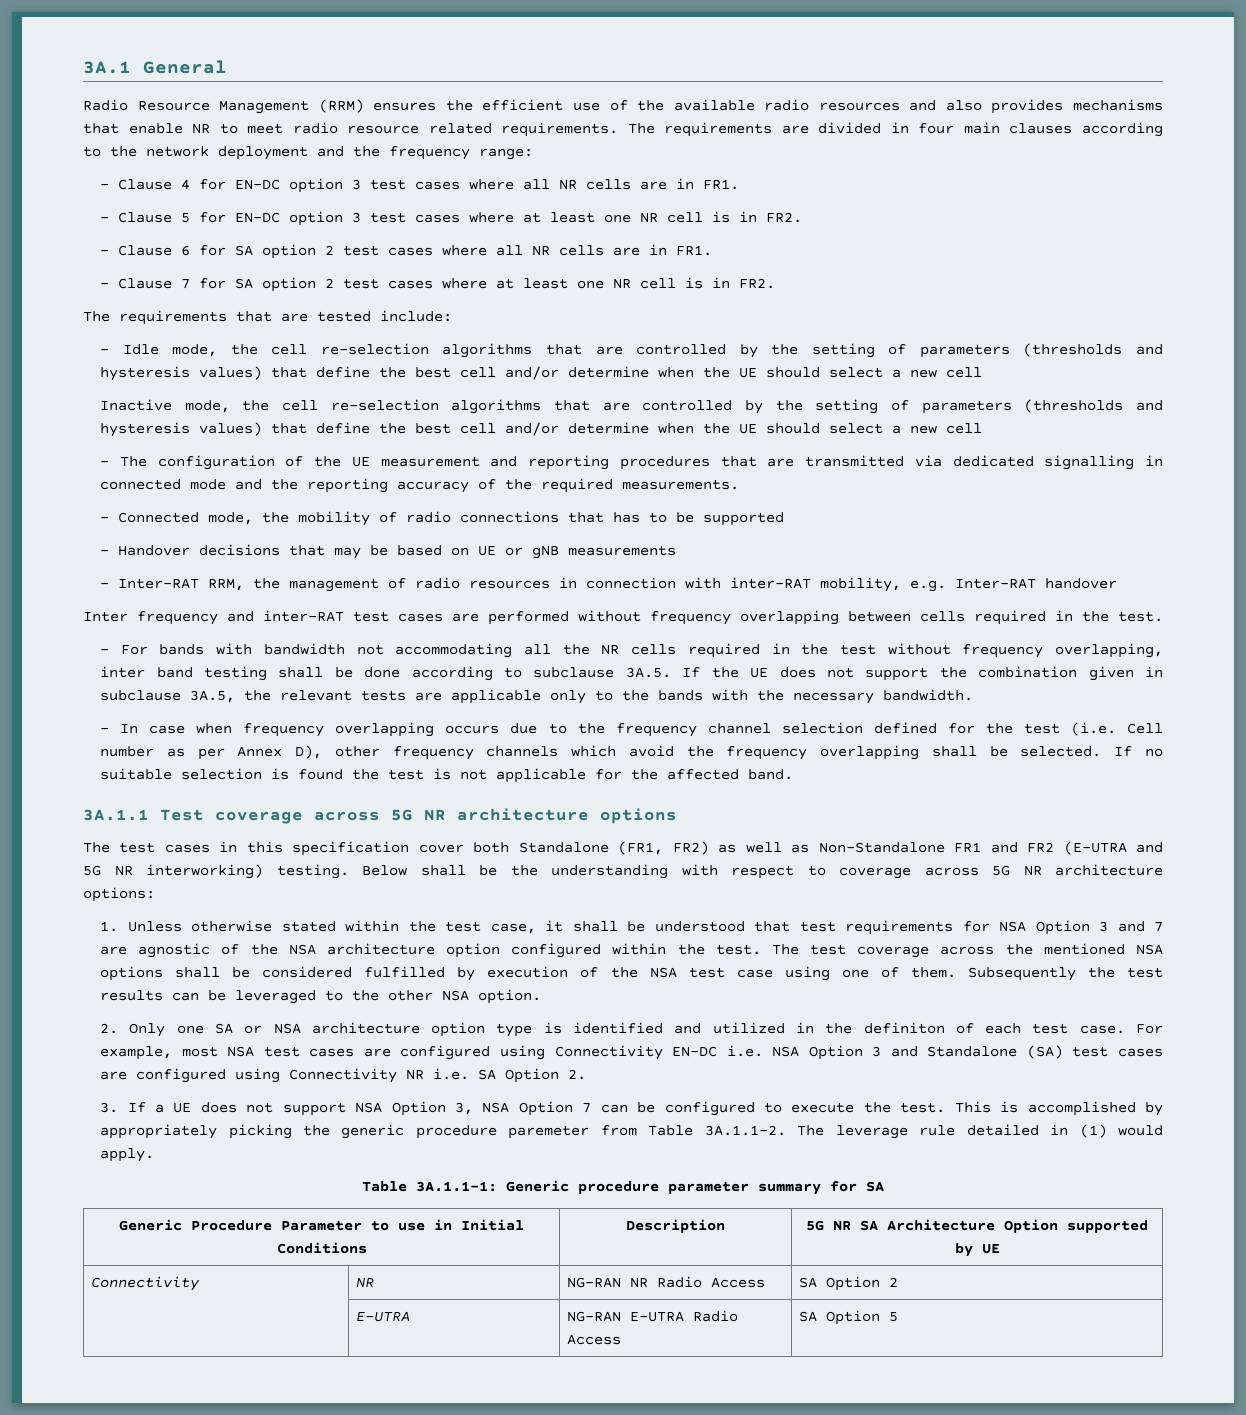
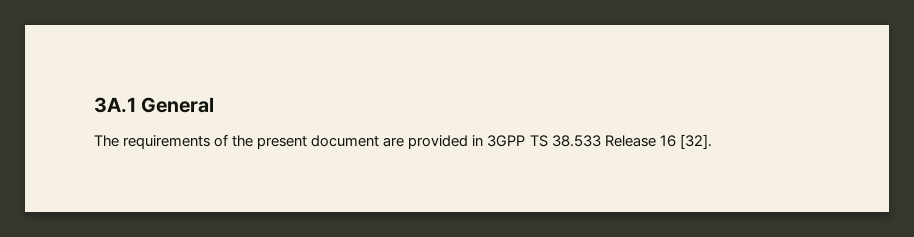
[83,99,1163,114] [83,122,1163,137] [83,146,533,160] [100,178,740,193] [100,211,803,226] [100,244,713,259] [100,277,776,292] [83,310,452,325] [100,343,1163,358] [100,366,983,381] [100,399,1164,414] [100,422,983,437] [100,455,1163,470] [100,478,740,493] [100,511,785,526] [100,544,677,559] [100,577,1118,592] [83,610,1163,625] [100,643,1164,658] [100,666,1163,681] [100,689,974,704] [100,722,1164,737] [100,745,1163,760] [100,768,794,783] [83,808,677,824] [83,841,1164,856] [83,864,1163,879] [83,887,155,902] [100,920,1163,935] [100,943,1163,958] [100,966,1164,981] [100,989,542,1004] [100,1022,1163,1037] [100,1045,1164,1060] [100,1068,587,1083] [100,1101,1163,1116] [100,1124,1163,1139] [100,1148,155,1162] [362,1180,884,1195] [119,1219,524,1231] [276,1242,367,1254] [626,1219,725,1233] [805,1219,1148,1233] [954,1243,1000,1257] [90,1276,200,1291] [355,1277,374,1288] [566,1276,765,1288] [798,1276,898,1291] [355,1311,410,1322] [566,1310,738,1322] [566,1334,621,1345] [798,1310,898,1325] Radio Resource Management (RRM) ensures the efficient use of the available radio resources and also provides mechanisms that enable NR to meet radio resource related requirements. The requirements are divided in four main clauses according to the network deployment and the frequency range: // - Clause 4 for EN-DC option 3 test cases where all NR cells are in FR1. // - Clause 5 for EN-DC option 3 test cases where at least one NR cell is in FR2. // - Clause 6 for SA option 2 test cases where all NR cells are in FR1. // - Clause 7 for SA option 2 test cases where at least one NR cell is in FR2. // The requirements that are tested include: // - Idle mode, the cell re-selection algorithms that are controlled by the setting of parameters (thresholds and hysteresis values) that define the best cell and/or determine when the UE should select a new cell // Inactive mode, the cell re-selection algorithms that are controlled by the setting of parameters (thresholds and hysteresis values) that define the best cell and/or determine when the UE should select a new cell // - The configuration of the UE measurement and reporting procedures that are transmitted via dedicated signalling in connected mode and the reporting accuracy of the required measurements. // - Connected mode, the mobility of radio connections that has to be supported // - Handover decisions that may be based on UE or gNB measurements // - Inter-RAT RRM, the management of radio resources in connection with inter-RAT mobility, e.g. Inter-RAT handover // Inter frequency and inter-RAT test cases are performed without frequency overlapping between cells required in the test. // - For bands with bandwidth not accommodating all the NR cells required in the test without frequency overlapping, inter band testing shall be done according to subclause 3A.5. If the UE does not support the combination given in subclause 3A.5, the relevant tests are applicable only to the bands with the necessary bandwidth. // - In case when frequency overlapping occurs due to the frequency channel selection defined for the test (i.e. Cell number as per Annex D), other frequency channels which avoid the frequency overlapping shall be selected. If no suitable selection is found the test is not applicable for the affected band. // 3A.1.1 Test coverage across 5G NR architecture options // The test cases in this specification cover both Standalone (FR1, FR2) as well as Non-Standalone FR1 and FR2 (E-UTRA and 5G NR interworking) testing. Below shall be the understanding with respect to coverage across 5G NR architecture options: // 1. Unless otherwise stated within the test case, it shall be understood that test requirements for NSA Option 3 and 7 are agnostic of the NSA architecture option configured within the test. The test coverage across the mentioned NSA options shall be considered fulfilled by execution of the NSA test case using one of them. Subsequently the test results can be leveraged to the other NSA option. // 2. Only one SA or NSA architecture option type is identified and utilized in the definiton of each test case. For example, most NSA test cases are configured using Connectivity EN-DC i.e. NSA Option 3 and Standalone (SA) test cases are configured using Connectivity NR i.e. SA Option 2. // 3. If a UE does not support NSA Option 3, NSA Option 7 can be configured to execute the test. This is accomplished by appropriately picking the generic procedure paremeter from Table 3A.1.1-2. The leverage rule detailed in (1) would apply. // Table 3A.1.1-1: Generic procedure parameter summary for SA // Generic Procedure Parameter to use in Initial Conditions | Description | 5G NR SA Architecture Option supported by UE // Connectivity | NR | NG-RAN NR Radio Access | SA Option 2 // | E-UTRA | NG-RAN E-UTRA Radio Access | SA Option 5 -> [94,134,712,149] The requirements of the present document are provided in 3GPP TS 38.533 Release 16 [32].

